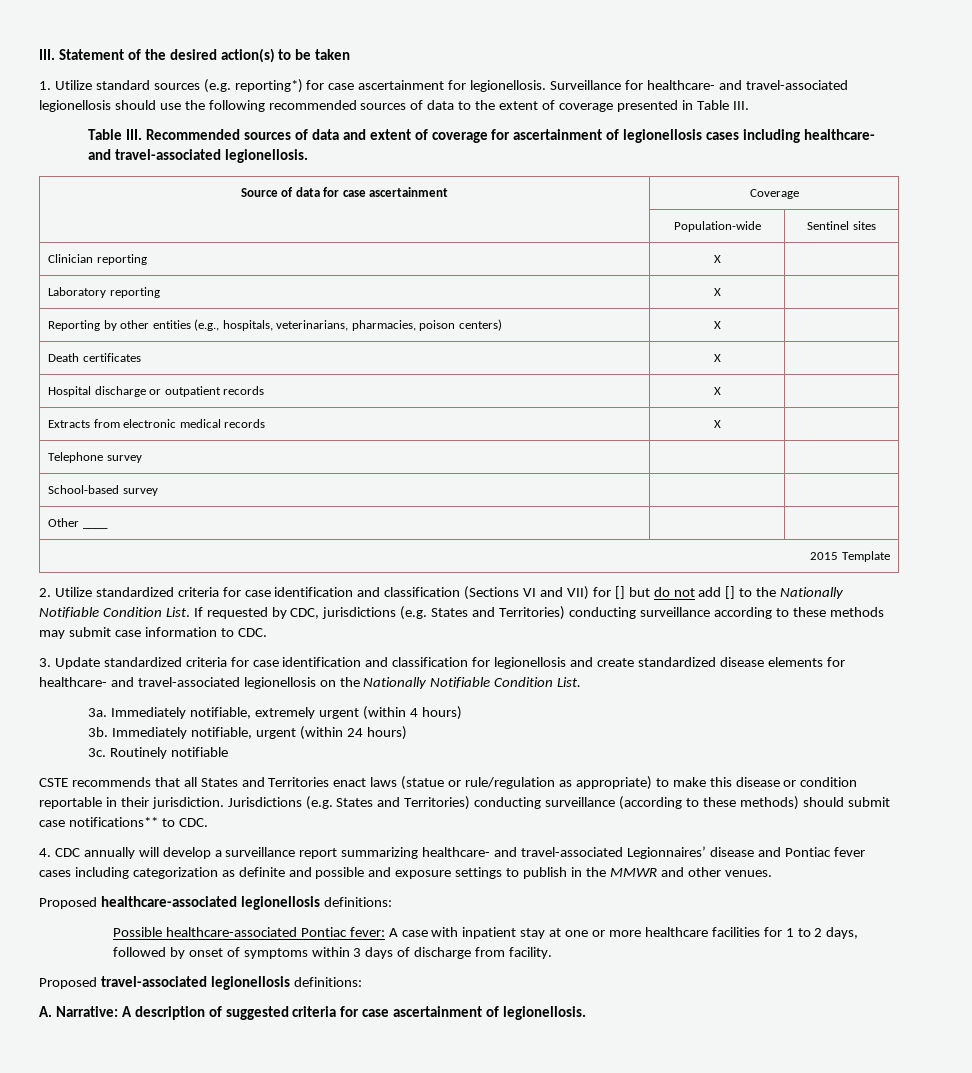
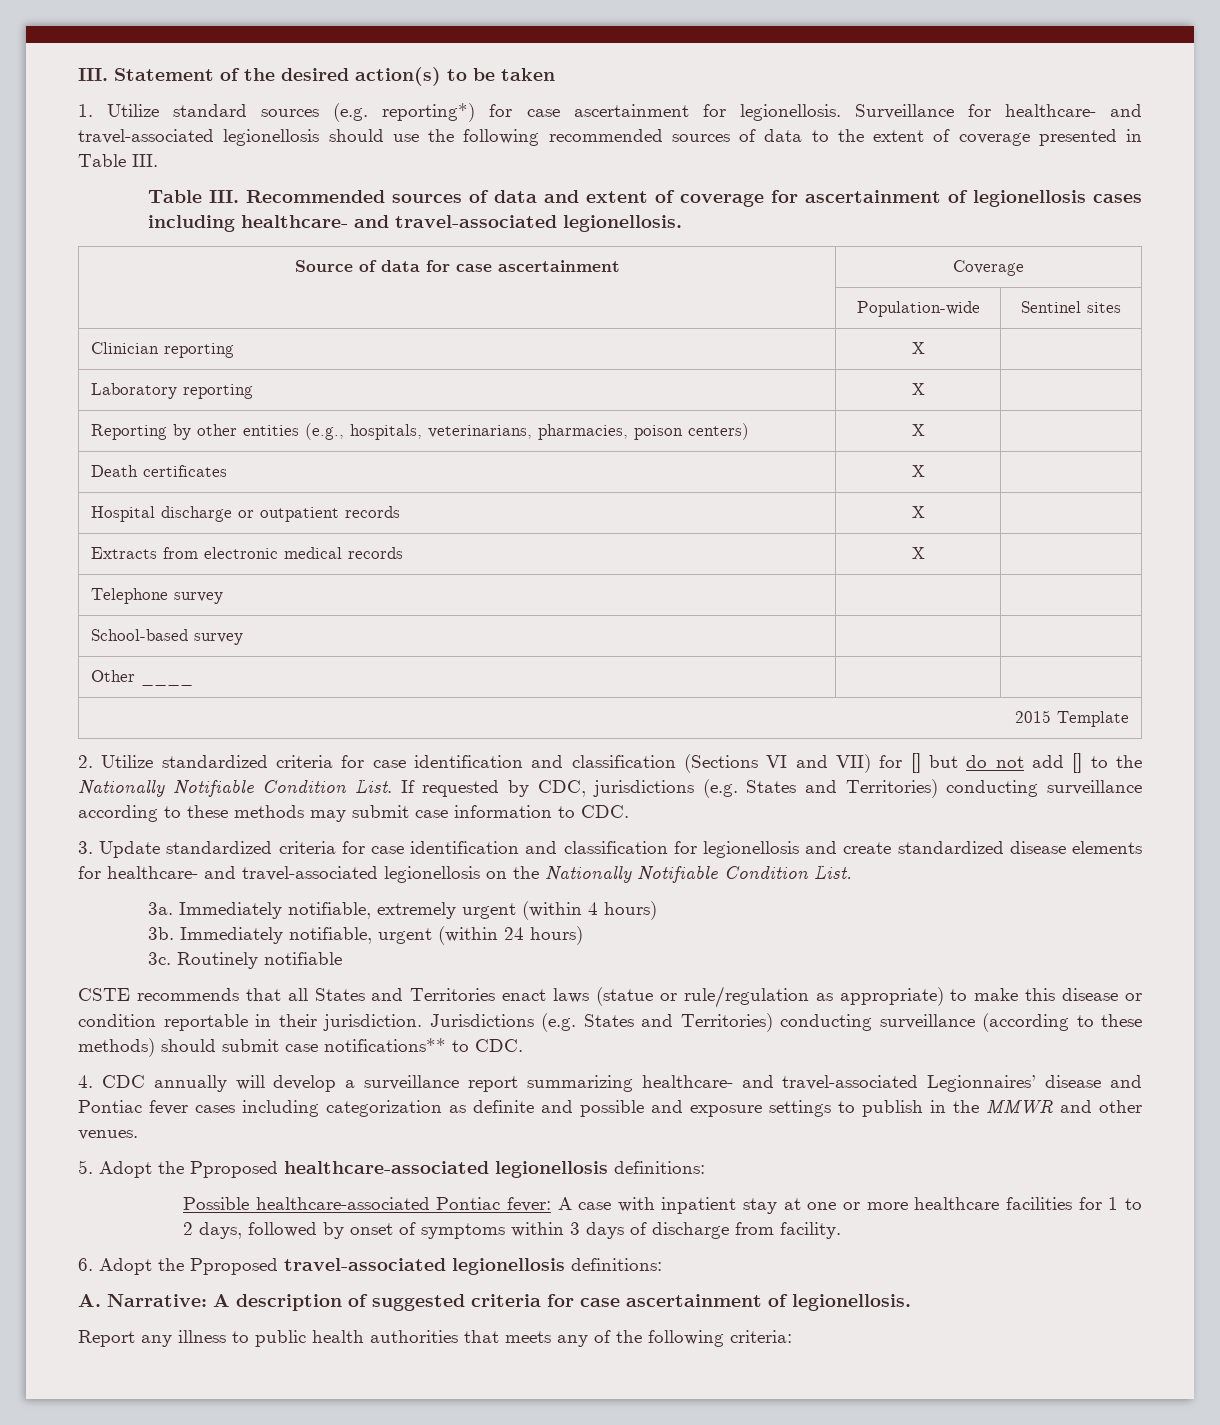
[39,897,97,909] Proposed -> [78,1160,278,1178] 5. Adopt the Pproposed
[39,977,97,989] Proposed -> [78,1258,278,1275] 6. Adopt the Pproposed
(587, 1013) none -> [78,1330,792,1347] // Report any illness to public health authorities that meets any of the following criteria:

